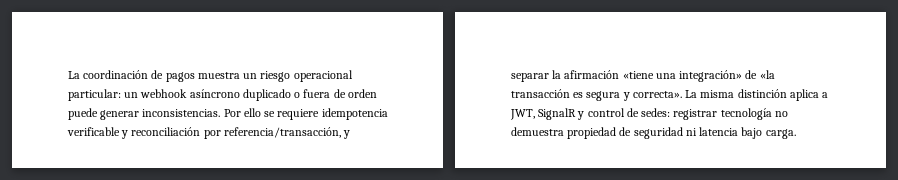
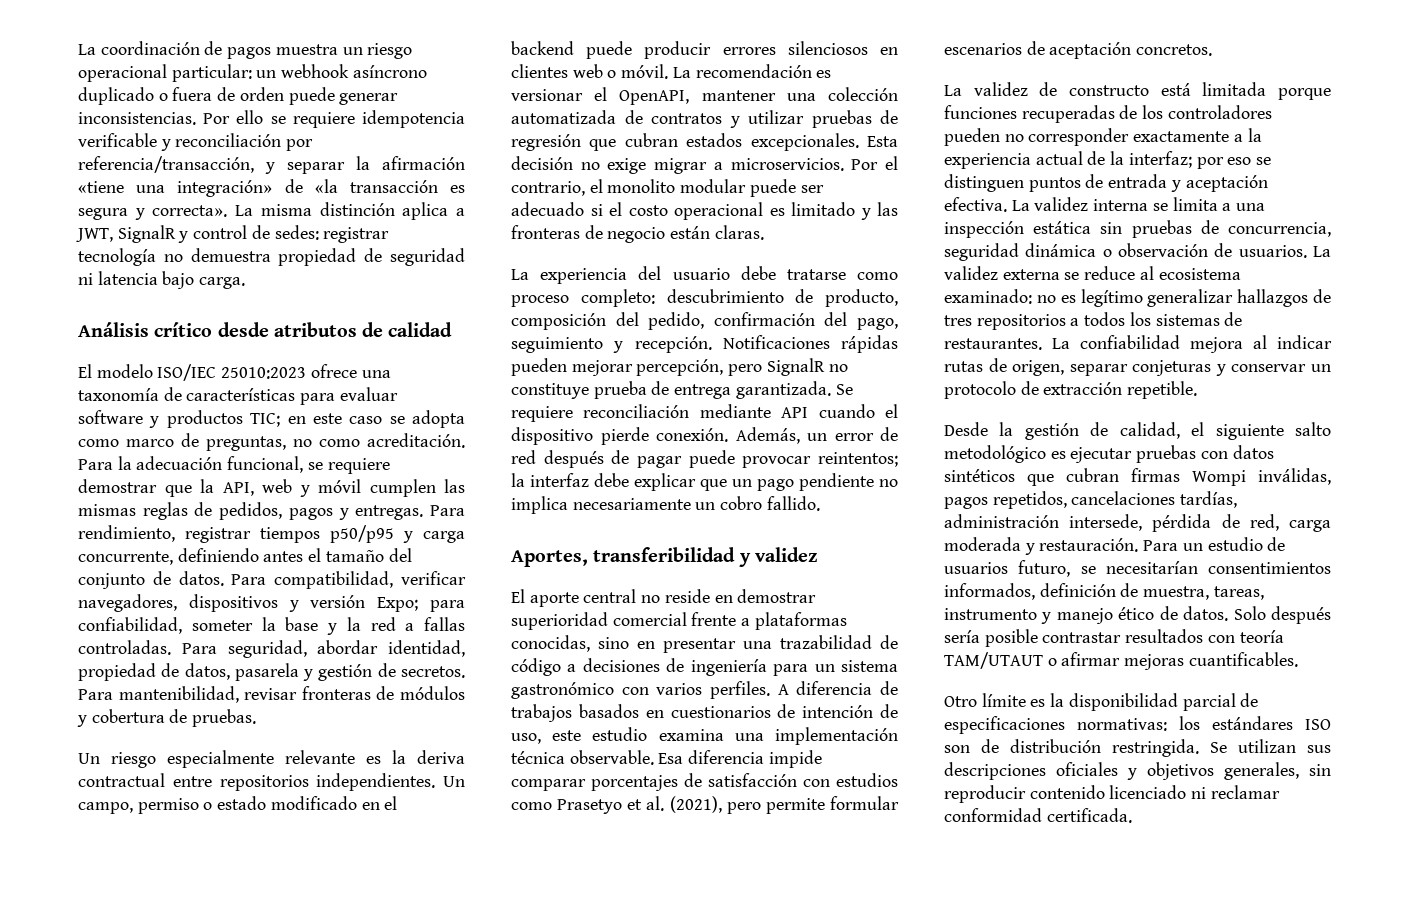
(796, 134) none -> [78,322,453,337] [78,364,391,381] [78,387,398,405] [78,410,465,428] [78,433,465,451] [78,456,390,474] [78,479,465,497] [78,502,466,520] [78,525,465,543] [78,548,412,565] [78,571,467,589] [78,594,466,612] [78,617,465,635] [78,640,465,658] [78,663,465,681] [78,686,465,703] [77,709,257,727] [78,750,465,768] [78,773,465,791] [78,796,398,814] [511,41,898,59] [511,64,832,79] [511,87,898,105] [511,110,898,128] [511,133,898,151] [511,156,898,174] [511,179,824,197] [511,202,898,220] [511,225,764,243] [511,266,898,284] [511,289,898,307] [511,312,898,330] [511,335,898,353] [511,358,848,376] [511,381,853,399] [511,404,898,422] [511,427,898,445] [511,450,898,468] [511,473,898,491] [511,496,820,514] [511,547,818,567] [511,589,817,607] [511,612,847,630] [511,635,898,653] [511,658,898,676] [511,681,898,699] [511,704,898,722] [511,727,898,745] [511,750,822,768] [511,773,898,791] [511,796,899,814] [944,41,1213,59] [944,82,1331,100] [944,105,1272,123] [944,128,1262,146] [944,151,1272,169] [944,174,1268,192] [944,197,1266,212] [944,220,1331,238] [944,243,1331,261] [944,266,1241,280] [944,289,1331,307] [944,312,1243,330] [944,335,1332,353] [944,358,1331,376] [944,381,1198,399] [944,422,1331,440] [944,445,1274,463] [944,468,1331,486] [944,491,1238,509] [944,514,1331,532] [944,537,1286,555] [944,560,1331,577] [944,583,1264,600] [944,606,1331,624] [944,629,1284,647] [944,652,1298,670] [944,693,1259,711] [944,716,1331,734] [944,739,1331,757] [944,762,1331,780] [944,785,1280,803] [944,808,1132,823] // Análisis crítico desde atributos de calidad // El modelo ISO/IEC 25010:2023 ofrece una taxonomía de características para evaluar software y productos TIC; en este caso se adopta como marco de preguntas, no como acreditación. Para la adecuación funcional, se requiere demostrar que la API, web y móvil cumplen las mismas reglas de pedidos, pagos y entregas. Para rendimiento, registrar tiempos p50/p95 y carga concurrente, definiendo antes el tamaño del conjunto de datos. Para compatibilidad, verificar navegadores, dispositivos y versión Expo; para confiabilidad, someter la base y la red a fallas controladas. Para seguridad, abordar identidad, propiedad de datos, pasarela y gestión de secretos. Para mantenibilidad, revisar fronteras de módulos y cobertura de pruebas. // Un riesgo especialmente relevante es la deriva contractual entre repositorios independientes. Un campo, permiso o estado modificado en el backend puede producir errores silenciosos en clientes web o móvil. La recomendación es versionar el OpenAPI, mantener una colección automatizada de contratos y utilizar pruebas de regresión que cubran estados excepcionales. Esta decisión no exige migrar a microservicios. Por el contrario, el monolito modular puede ser adecuado si el costo operacional es limitado y las fronteras de negocio están claras. // La experiencia del usuario debe tratarse como proceso completo: descubrimiento de producto, composición del pedido, confirmación del pago, seguimiento y recepción. Notificaciones rápidas pueden mejorar percepción, pero SignalR no constituye prueba de entrega garantizada. Se requiere reconciliación mediante API cuando el dispositivo pierde conexión. Además, un error de red después de pagar puede provocar reintentos; la interfaz debe explicar que un pago pendiente no implica necesariamente un cobro fallido. // Aportes, transferibilidad y validez // El aporte central no reside en demostrar superioridad comercial frente a plataformas conocidas, sino en presentar una trazabilidad de código a decisiones de ingeniería para un sistema gastronómico con varios perfiles. A diferencia de trabajos basados en cuestionarios de intención de uso, este estudio examina una implementación técnica observable. Esa diferencia impide comparar porcentajes de satisfacción con estudios como Prasetyo et al. (2021), pero permite formular escenarios de aceptación concretos. // La validez de constructo está limitada porque funciones recuperadas de los controladores pueden no corresponder exactamente a la experiencia actual de la interfaz; por eso se distinguen puntos de entrada y aceptación efectiva. La validez interna se limita a una inspección estática sin pruebas de concurrencia, seguridad dinámica o observación de usuarios. La validez externa se reduce al ecosistema examinado: no es legítimo generalizar hallazgos de tres repositorios a todos los sistemas de restaurantes. La confiabilidad mejora al indicar rutas de origen, separar conjeturas y conservar un protocolo de extracción repetible. // Desde la gestión de calidad, el siguiente salto metodológico es ejecutar pruebas con datos sintéticos que cubran firmas Wompi inválidas, pagos repetidos, cancelaciones tardías, administración intersede, pérdida de red, carga moderada y restauración. Para un estudio de usuarios futuro, se necesitarían consentimientos informados, definición de muestra, tareas, instrumento y manejo ético de datos. Solo después sería posible contrastar resultados con teoría TAM/UTAUT o afirmar mejoras cuantificables. // Otro límite es la disponibilidad parcial de especificaciones normativas: los estándares ISO son de distribución restringida. Se utilizan sus descripciones oficiales y objetivos generales, sin reproducir contenido licenciado ni reclamar conformidad certificada.

